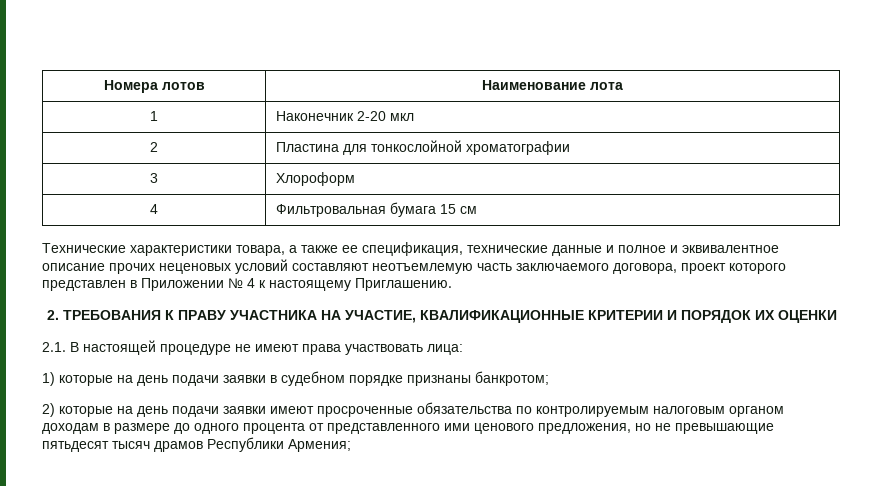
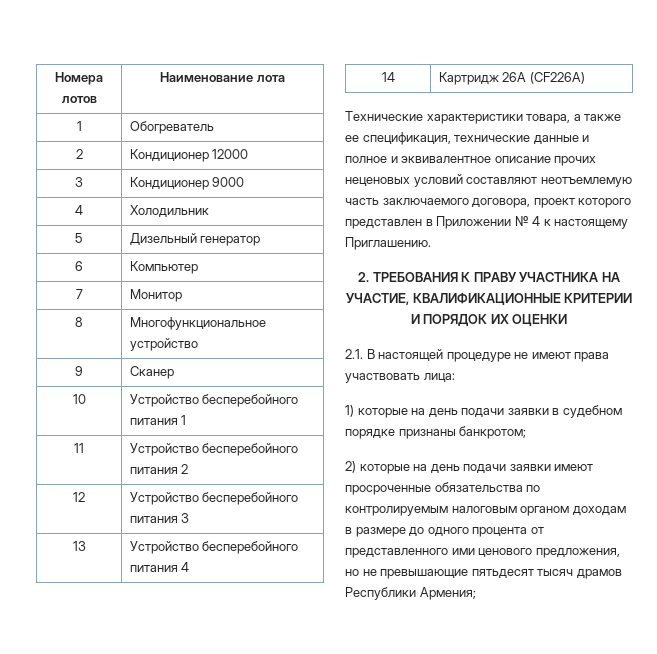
[275,111,414,121] [150,142,158,152] [275,140,570,155] Наконечник 2-20 мкл // 2 | Пластина для тонкослойной хроматографии -> [129,121,214,134] [75,149,83,159] [129,149,249,162] Обогреватель // 2 | Кондиционер 12000
[275,172,355,186] Хлороформ -> [129,177,245,190] Кондиционер 9000
[275,202,477,217] Фильтровальная бумага 15 см -> [129,205,209,218] [75,233,83,243] [129,233,261,246] [75,261,83,271] [129,261,198,274] [75,289,83,299] [129,289,182,302] [75,317,83,327] [129,317,266,330] [129,338,198,351] [75,366,83,376] [129,366,174,379] [72,394,86,404] [129,394,299,407] [129,415,187,425] [74,443,84,453] [129,443,299,456] [129,464,189,474] [73,492,85,502] [129,492,299,505] [129,513,190,523] [72,541,86,551] [129,541,299,554] [129,562,190,572] [381,72,395,82] [438,72,585,85] Холодильник // 5 | Дизельный генератор // 6 | Компьютер // 7 | Монитор // 8 | Многофункциональное устройство // 9 | Сканер // 10 | Устройство бесперебойного питания 1 // 11 | Устройство бесперебойного питания 2 // 12 | Устройство бесперебойного питания 3 // 13 | Устройство бесперебойного питания 4 // 14 | Картридж 26A (CF226A)

